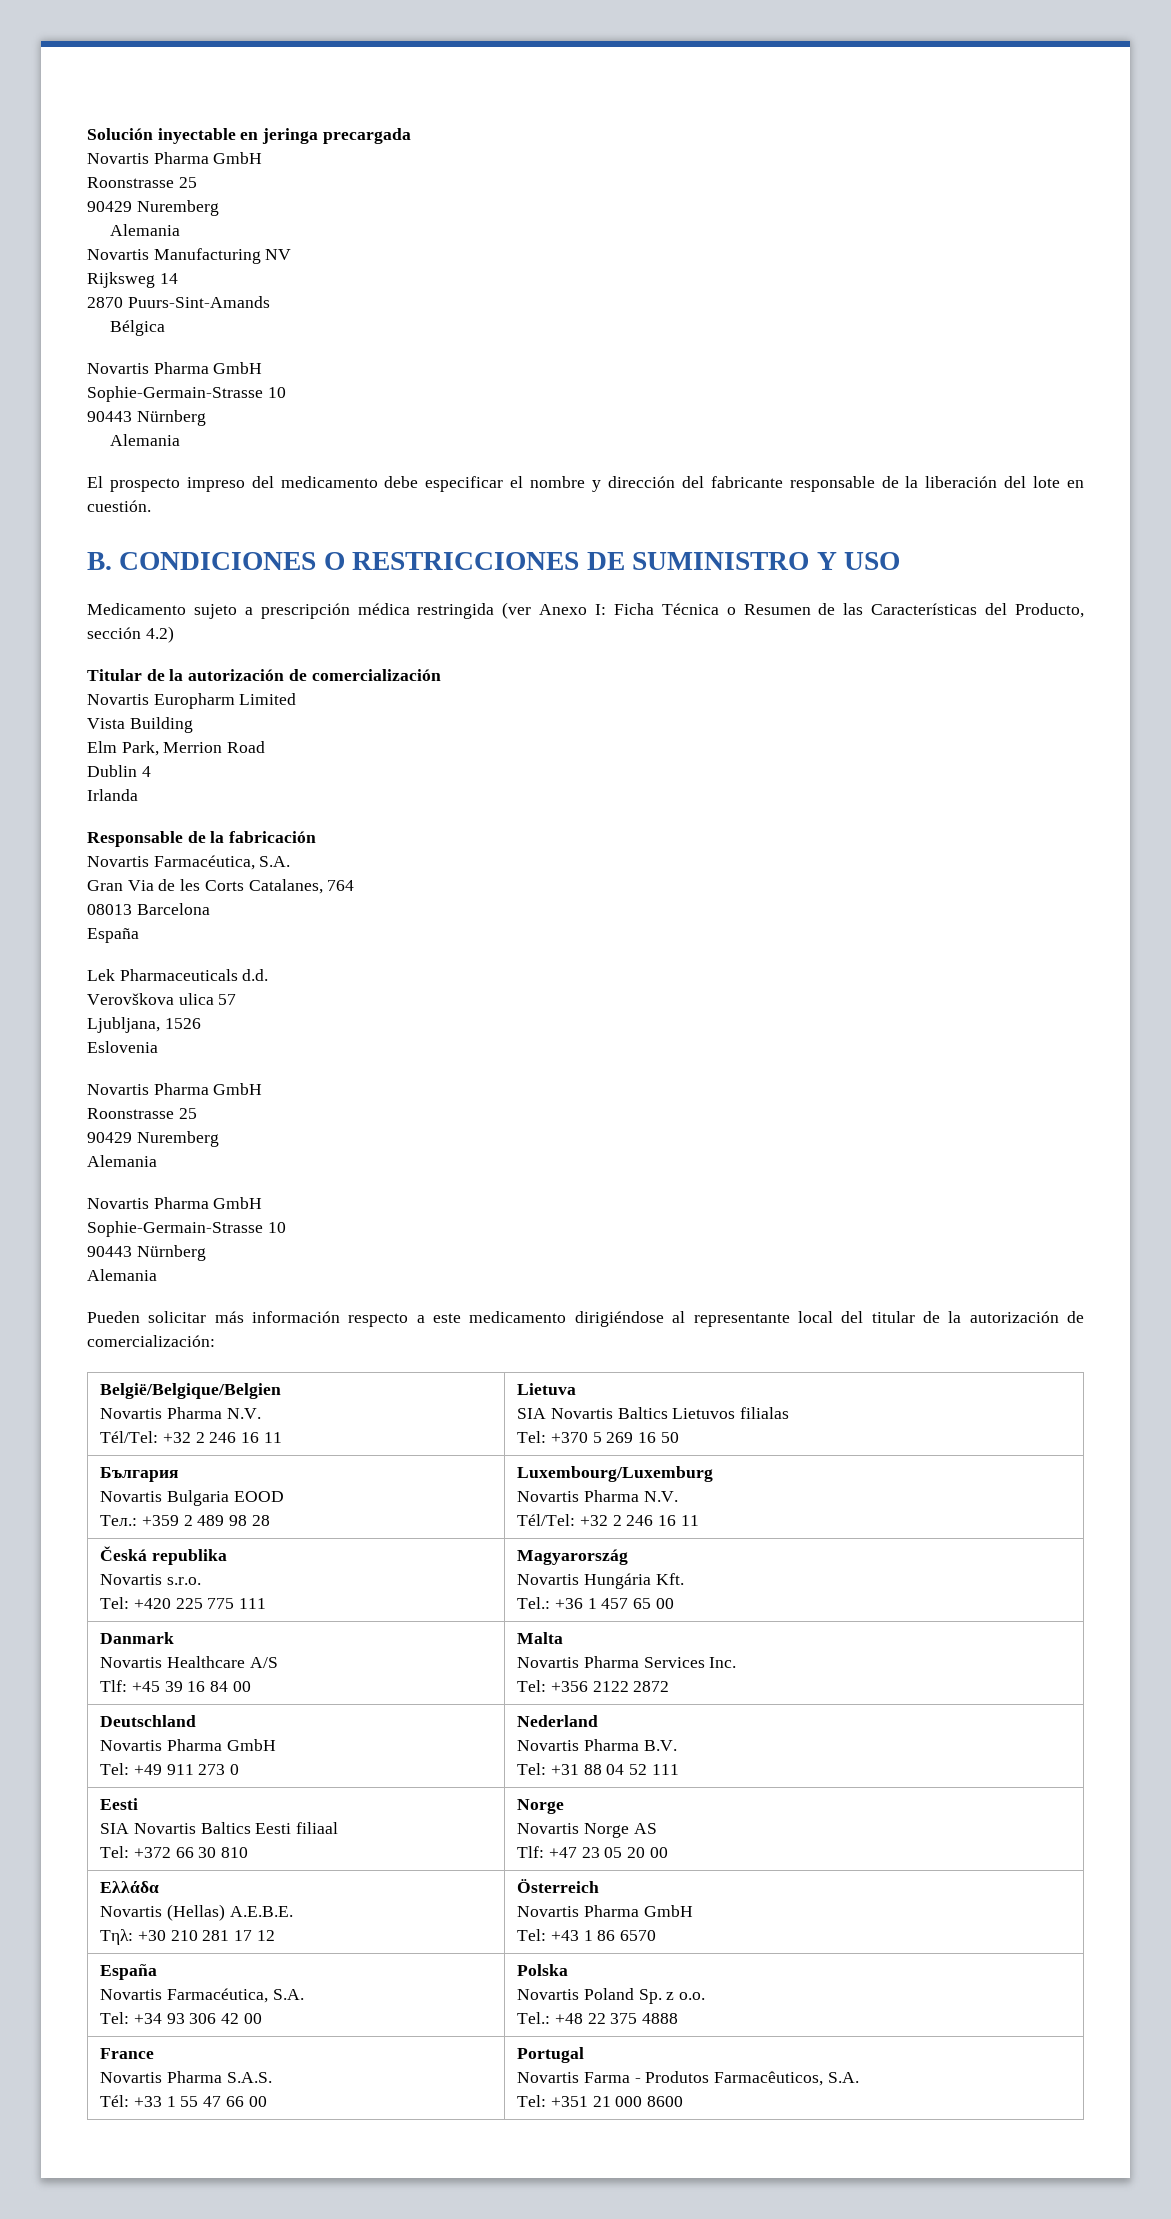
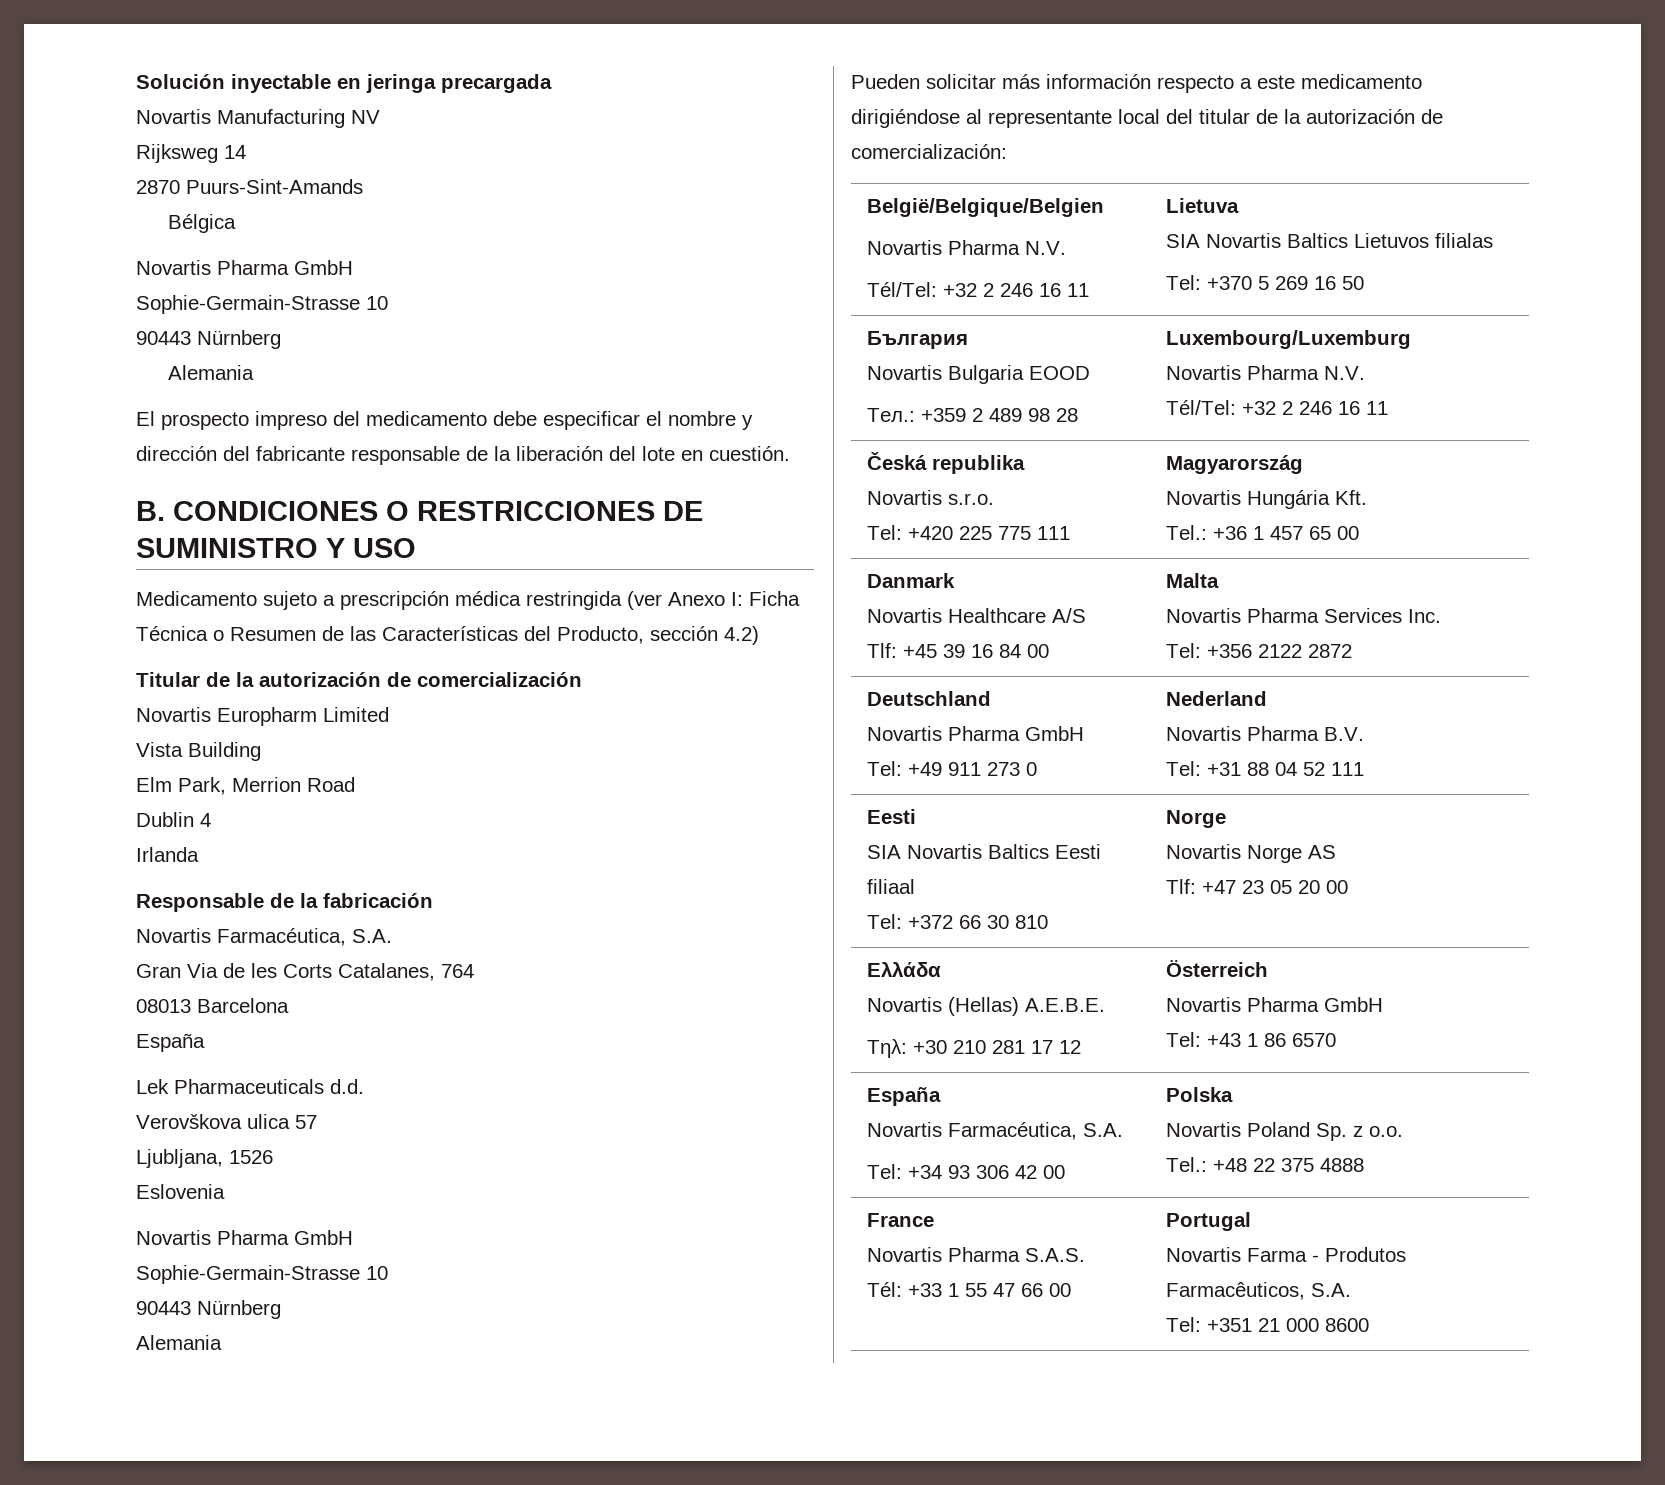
[87,152,263,164] [87,177,197,188] [87,200,219,216] [110,224,181,236] // Novartis Pharma GmbH // Roonstrasse 25 // 90429 Nuremberg // Alemania -> (552, 83) none
[87,1108,197,1119] [87,1131,219,1147] [87,1155,157,1167] [87,1197,263,1209] // Roonstrasse 25 // 90429 Nuremberg // Alemania // Novartis Pharma GmbH -> (353, 1237) none

